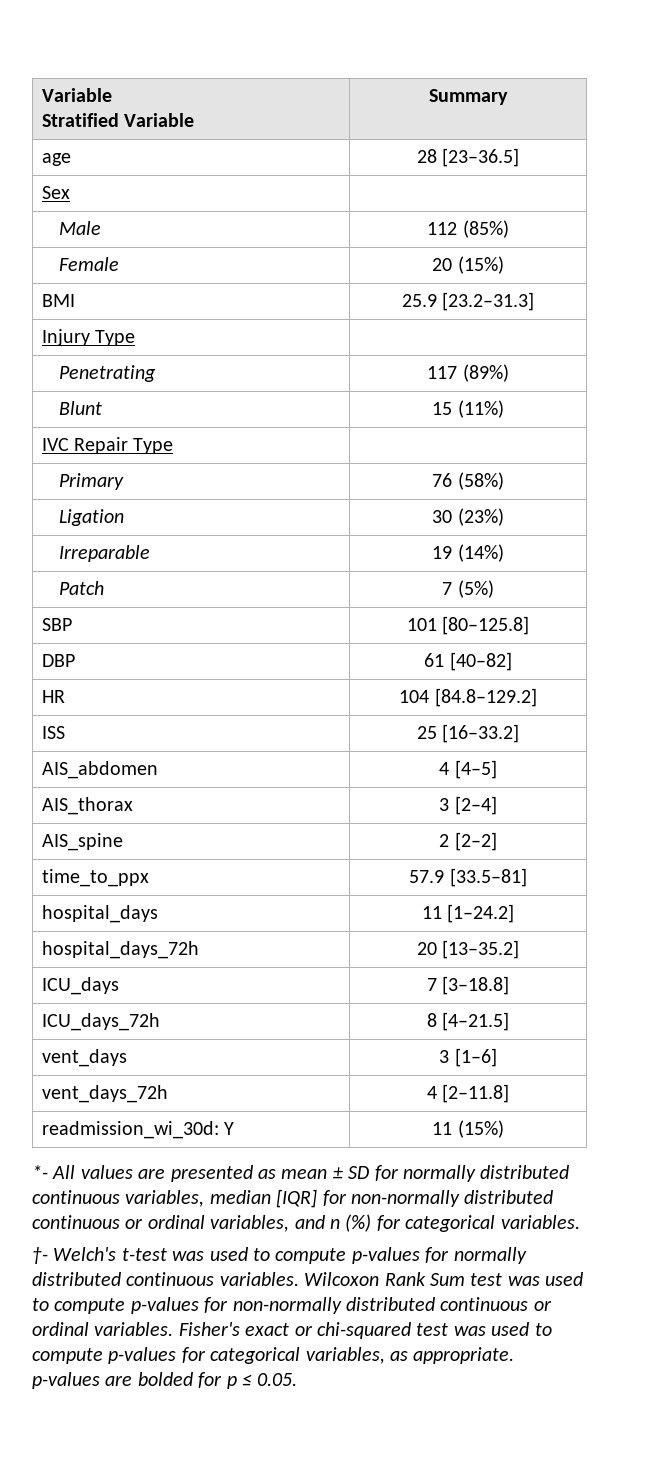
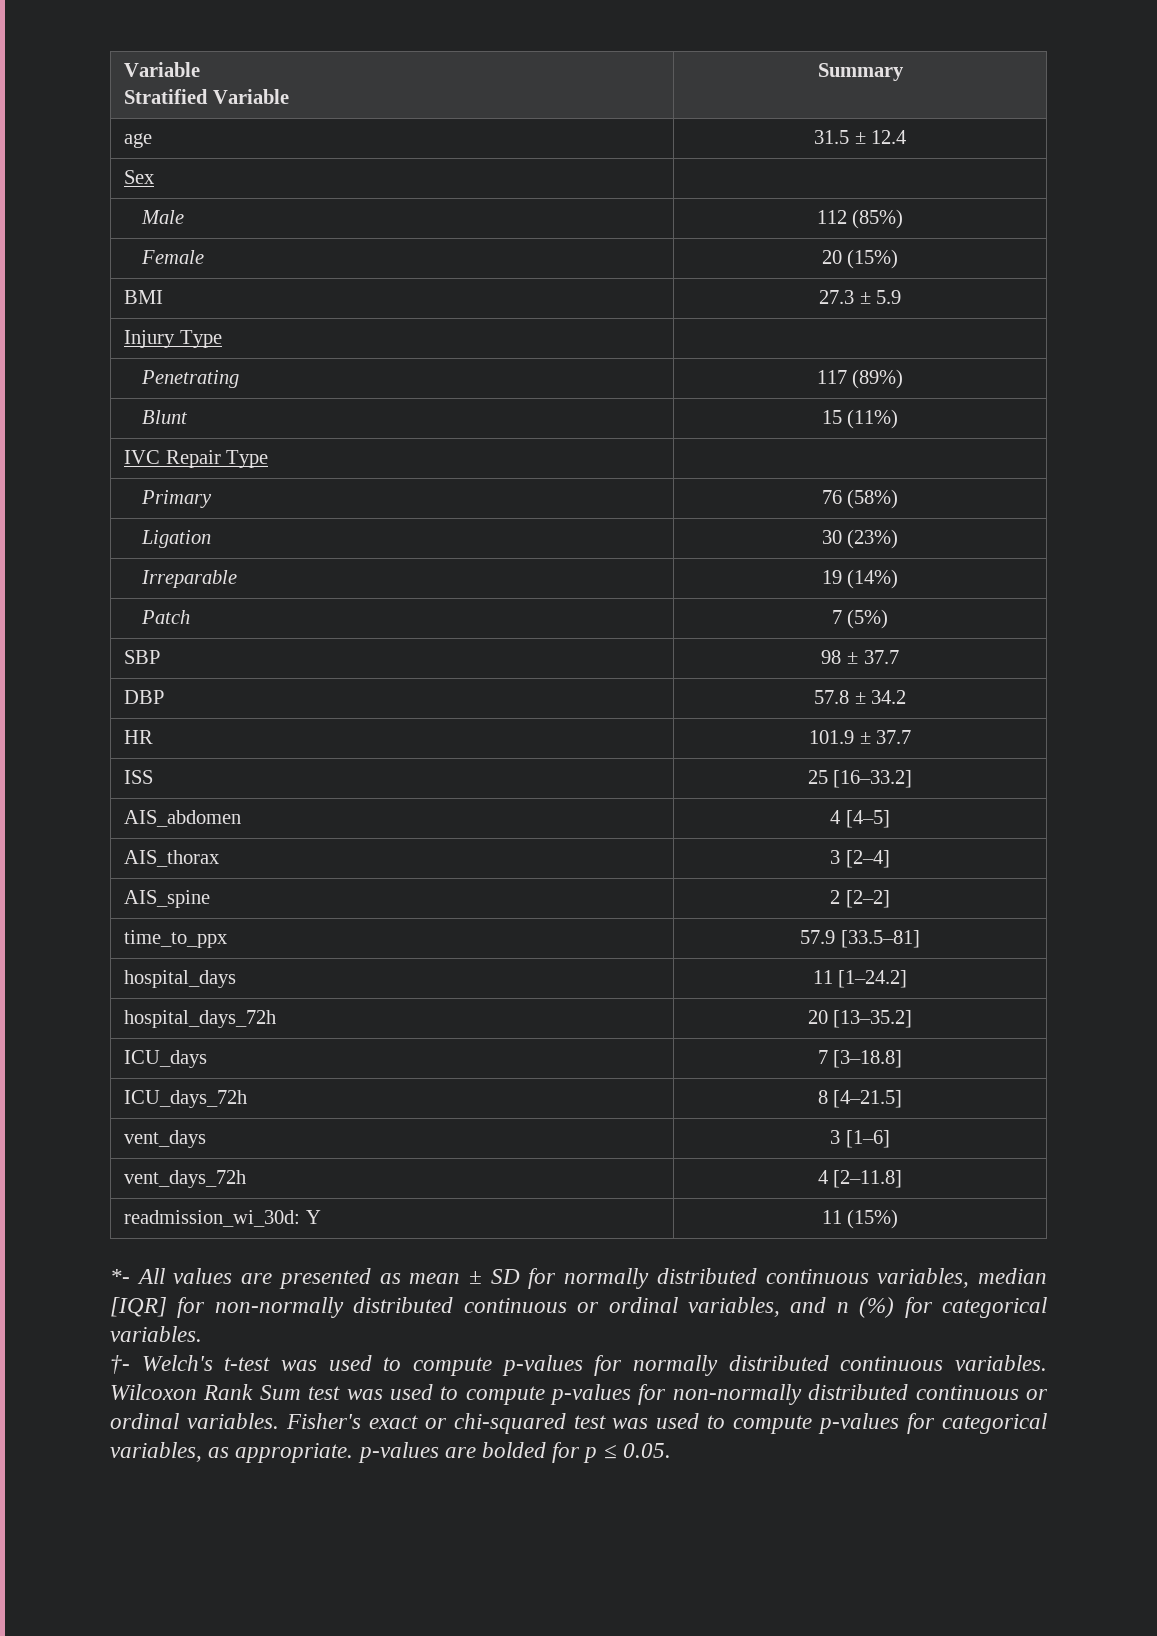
[416,148,520,167] 28 [23–36.5] -> [813,130,907,144] 31.5 ± 12.4
[401,292,535,311] 25.9 [23.2–31.3] -> [818,290,902,304] 27.3 ± 5.9
[406,616,530,635] [41,654,75,667] [424,652,512,671] [41,690,65,703] [399,688,537,707] 101 [80–125.8] // DBP | 61 [40–82] // HR | 104 [84.8–129.2] -> [821,650,899,664] [124,690,165,704] [813,690,907,704] [124,730,154,744] [808,730,912,744] 98 ± 37.7 // DBP | 57.8 ± 34.2 // HR | 101.9 ± 37.7

